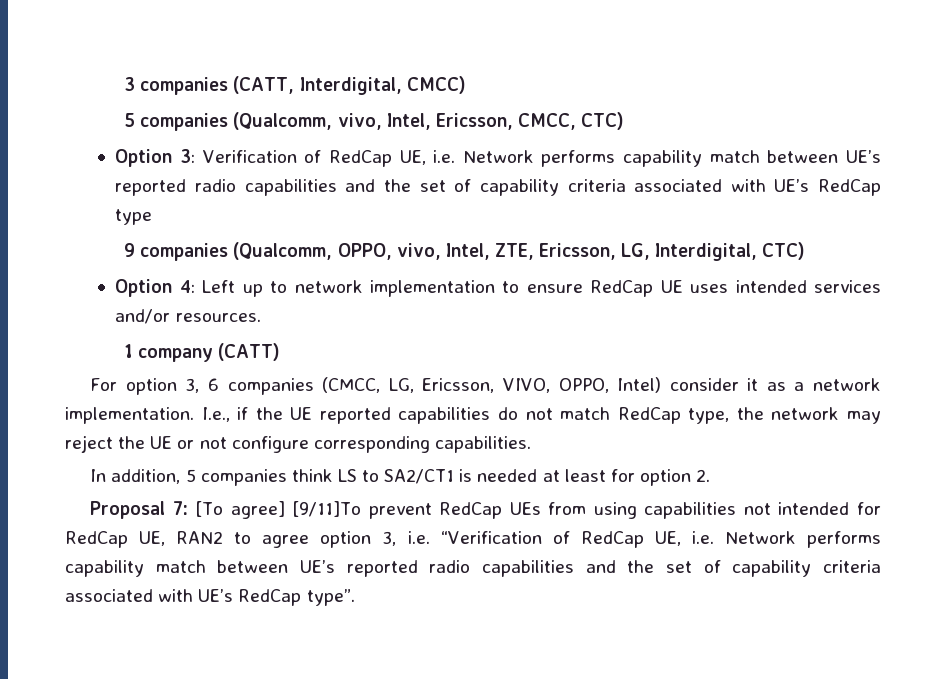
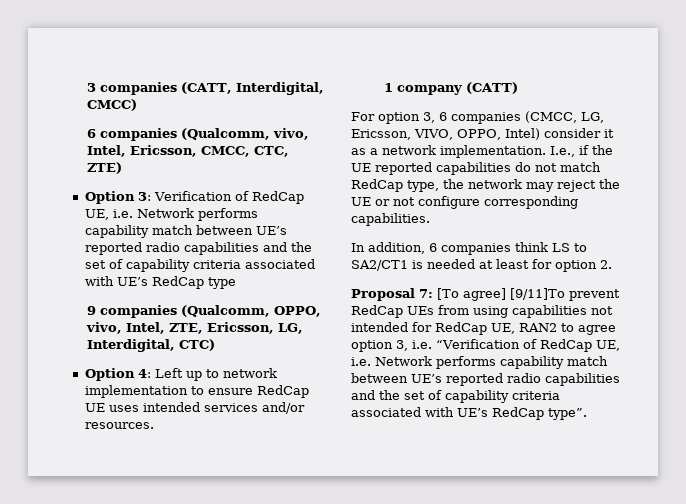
[124,113,136,127] 5 -> [86,129,96,138] 6
[581,112,625,130] CTC) -> [253,146,289,157] [86,162,122,174] CTC, ZTE)
[185,469,196,482] 5 -> [429,243,437,252] 6

